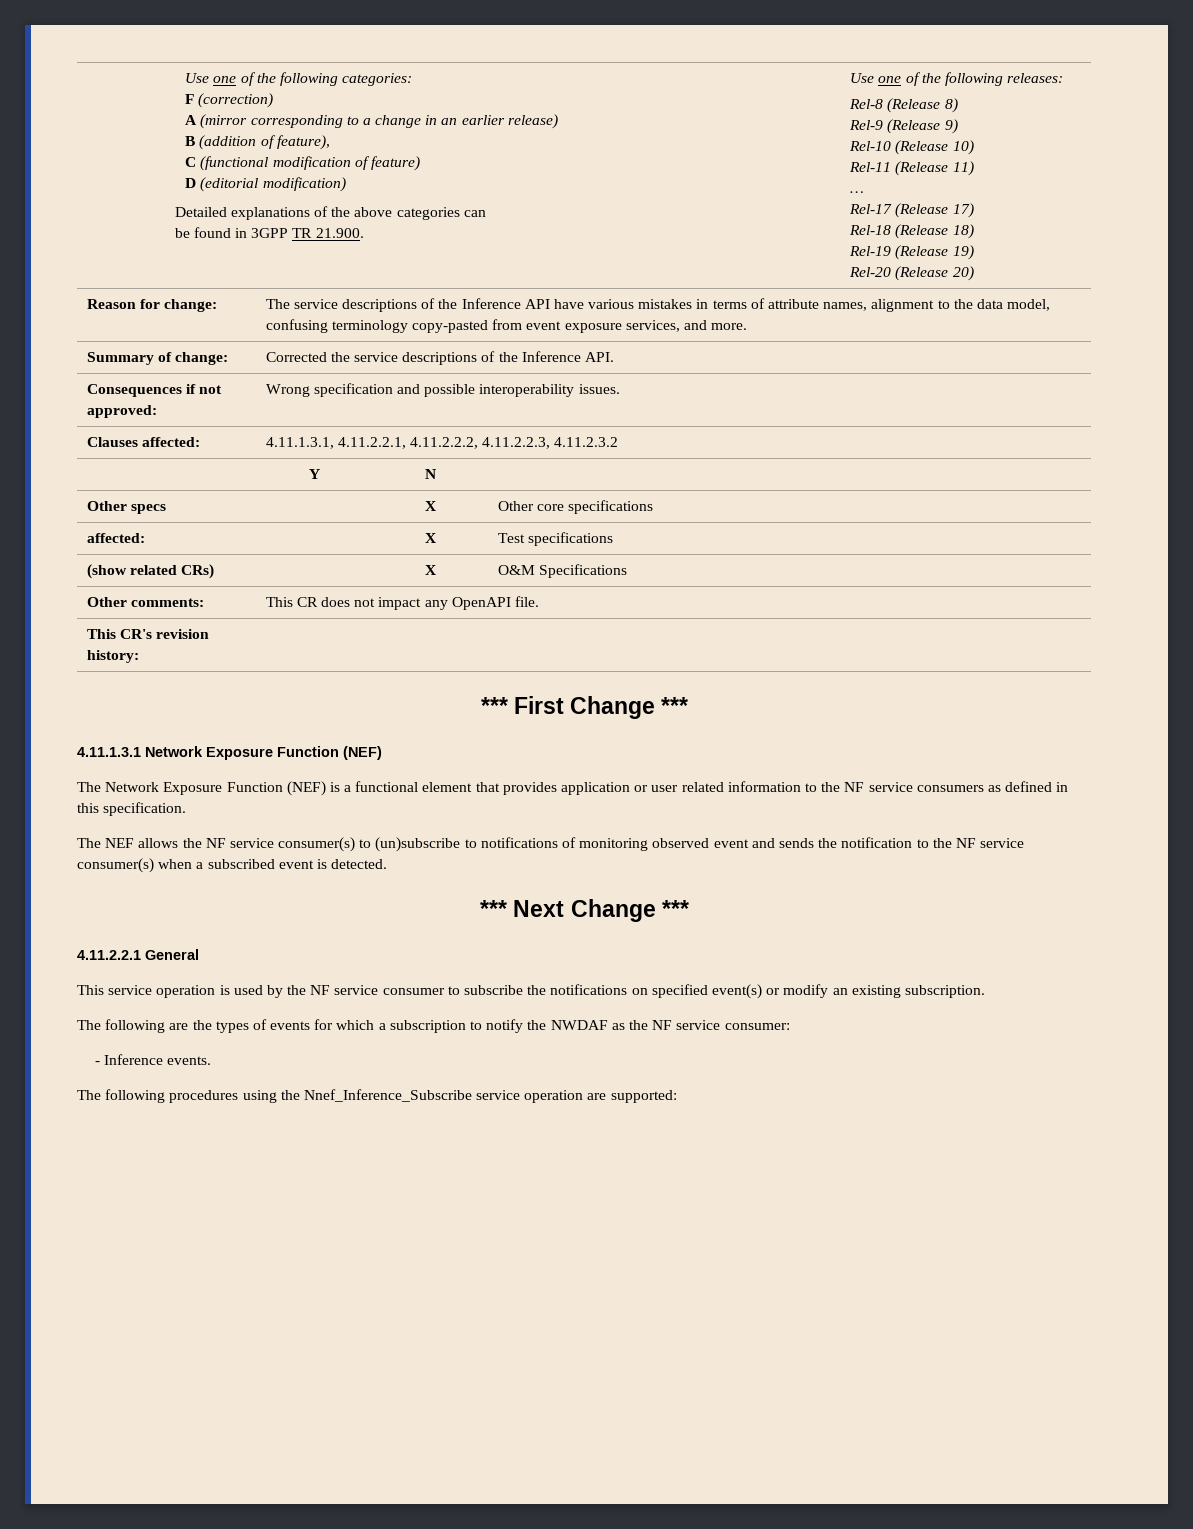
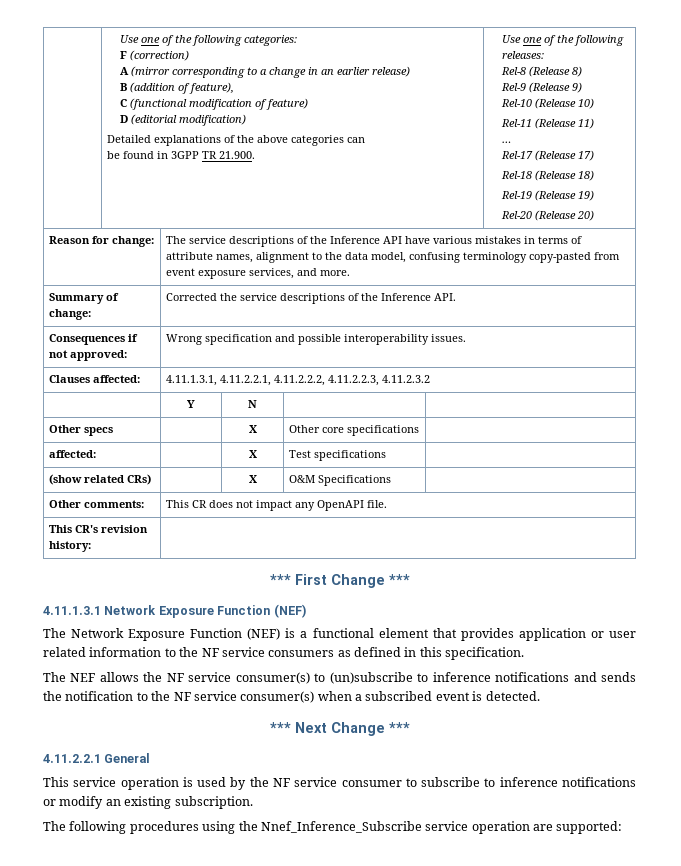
[480,837,749,851] notifications of monitoring observed event -> [432,672,570,682] inference notifications
[527,984,762,999] the notifications on specified event(s) -> [484,777,636,787] to inference notifications
[77,1019,790,1033] [94,1054,211,1065] // The following are the types of events for which a subscription to notify the NWDAF as the NF service consumer: // - Inference events. -> (253, 802) none

